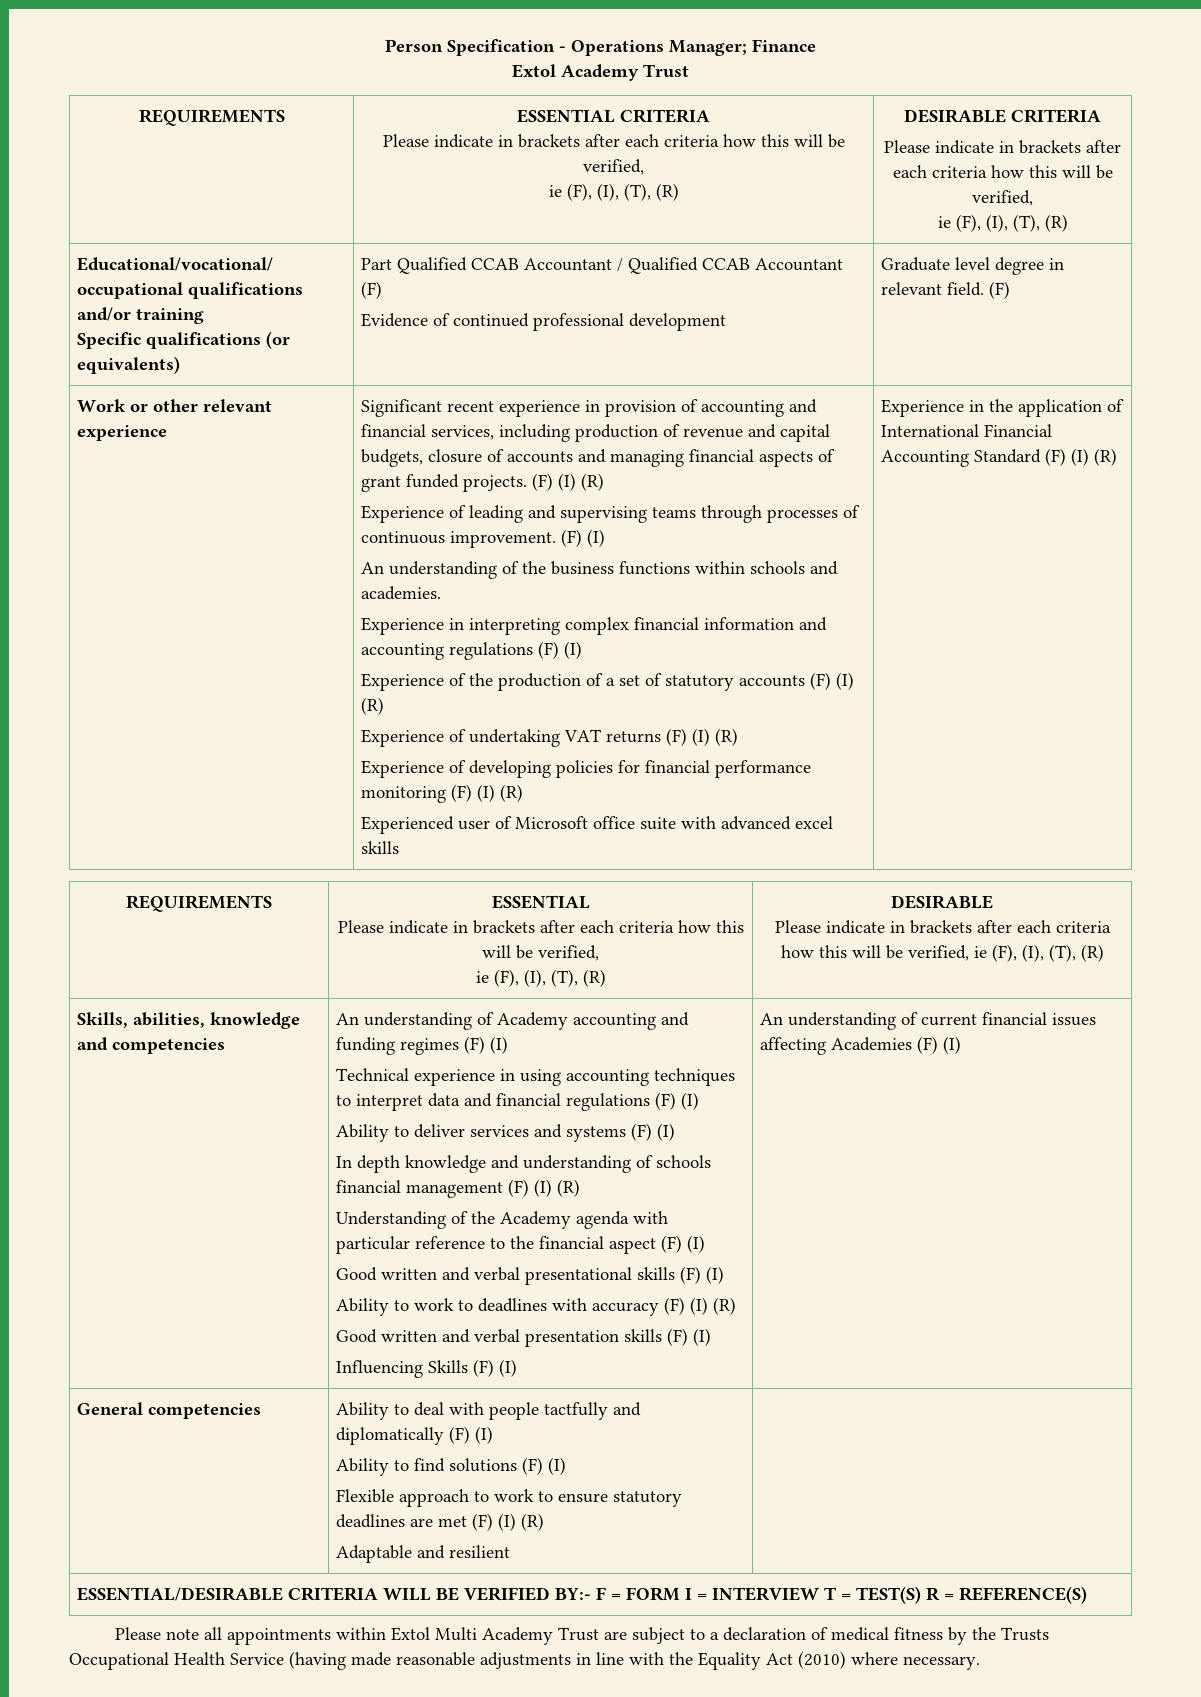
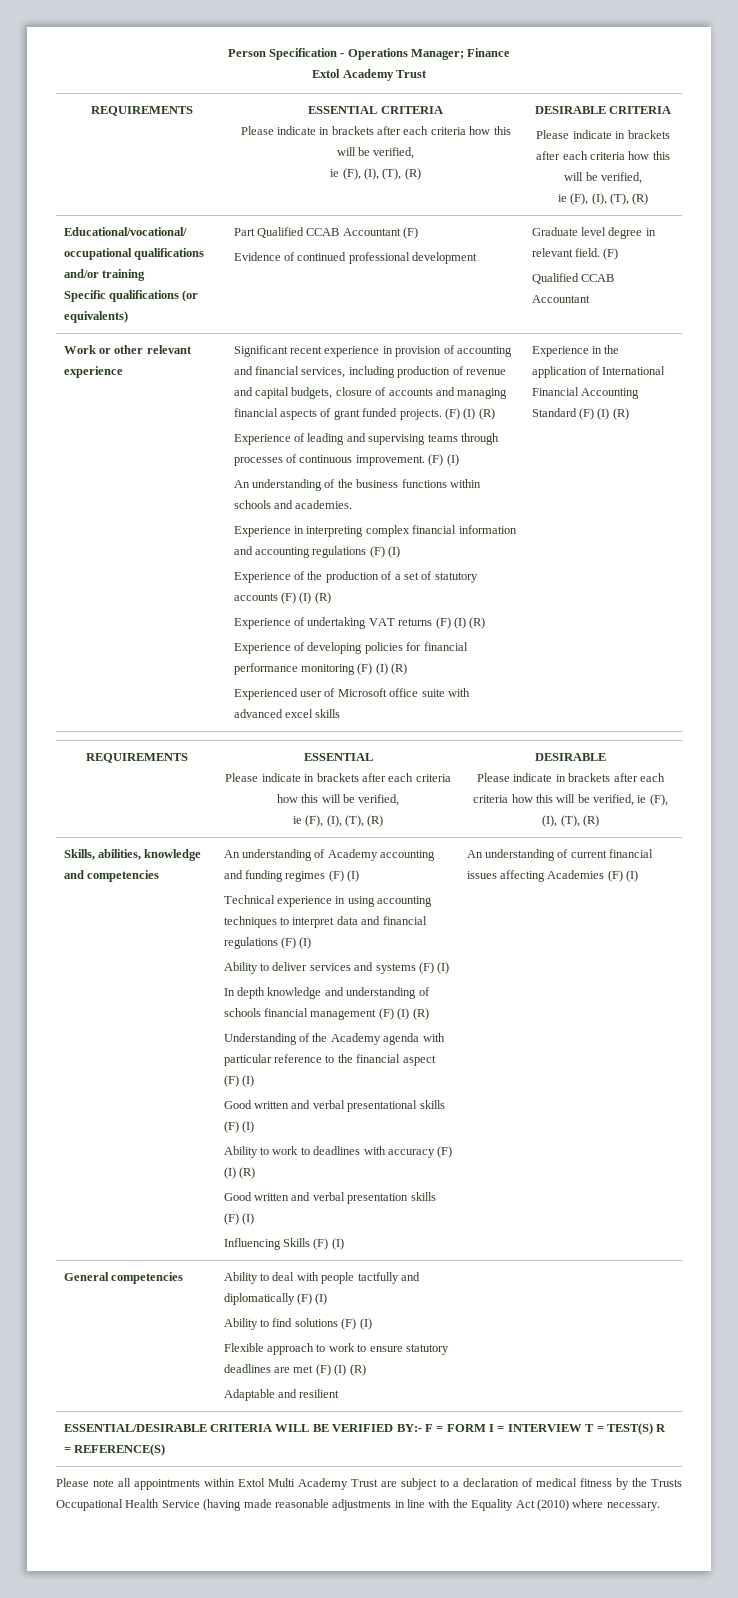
[617,257,844,274] / Qualified CCAB Accountant -> (401, 232) none
(1011, 290) none -> [531,273,615,284] [531,295,590,303] // Qualified CCAB Accountant

